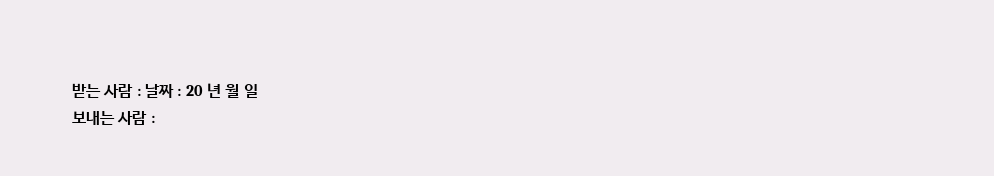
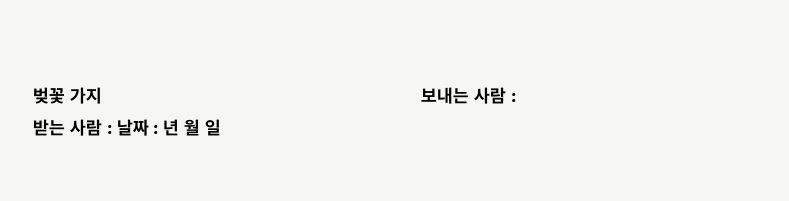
(72, 90) none -> [33,87,102,104] 벚꽃 가지 //
[185,85,203,96] 20 -> (159, 129) none

